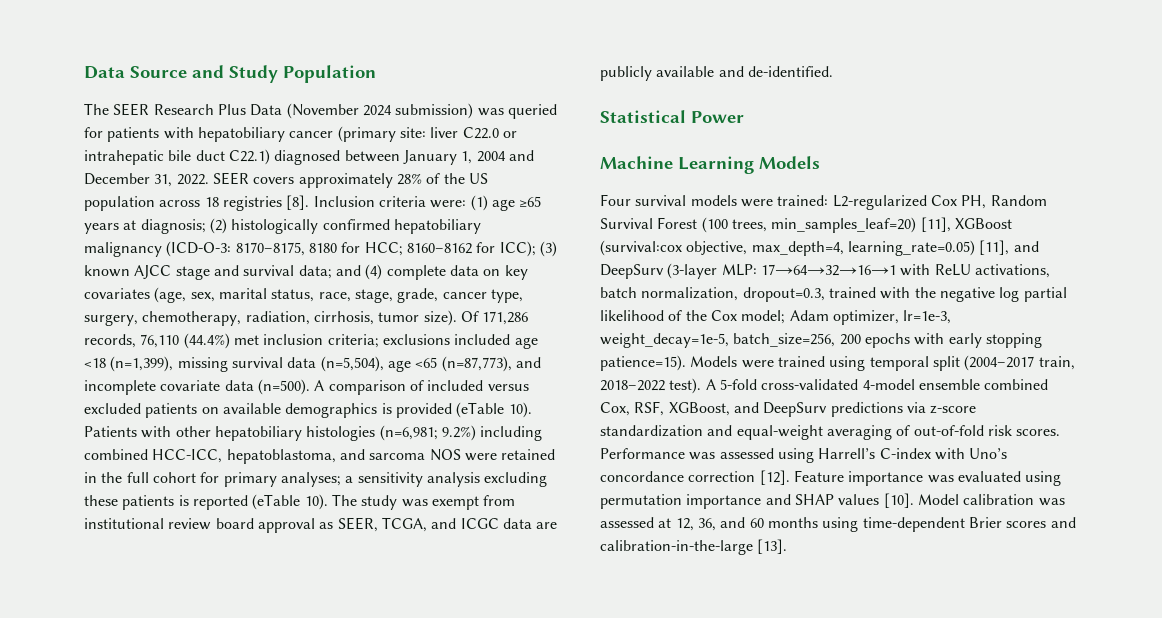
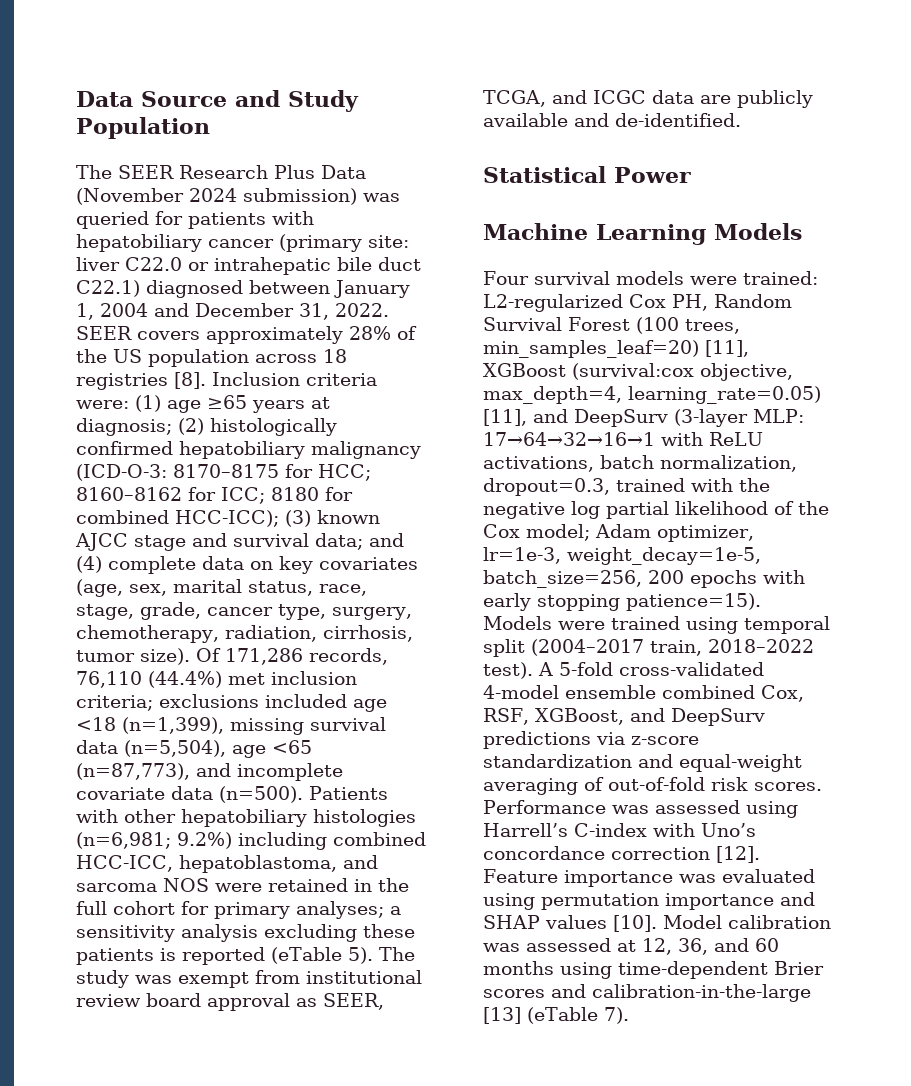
[235,242,337,256] 8170–8175, 8180 -> [173,464,280,478] 8170–8175
[499,241,536,257] ICC); -> [221,487,353,504] [76,510,279,527] ICC; 8180 for combined HCC-ICC);
[314,380,529,395] [84,402,532,418] A comparison of included versus excluded patients on available demographics is provided (eTable 10). -> (303, 794) none
[304,494,328,510] 10). -> [347,947,373,964] 5).
[757,539,788,554] [13]. -> [483,1007,629,1024] [13] (eTable 7).

